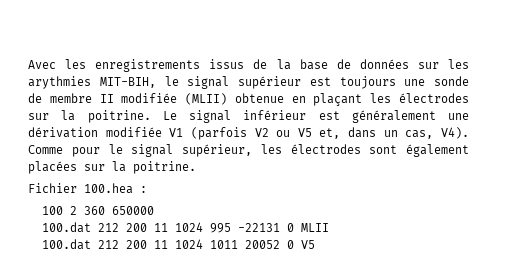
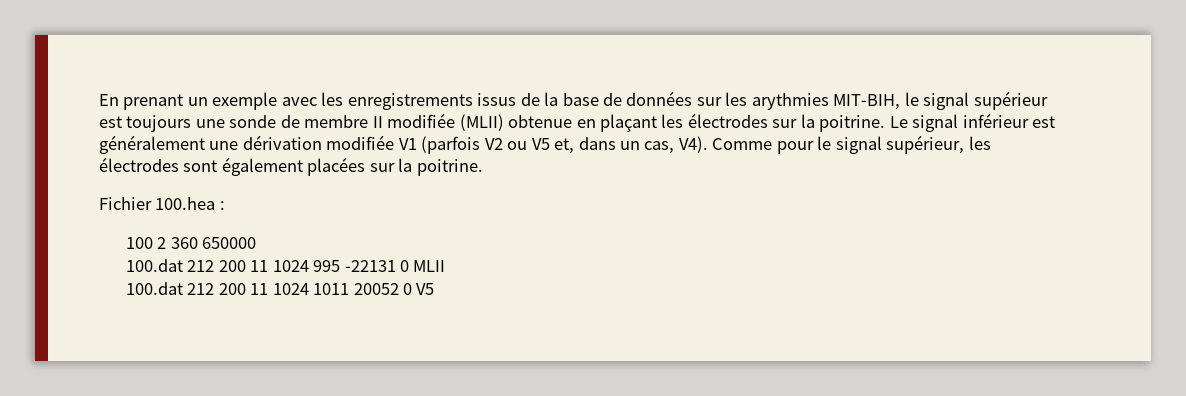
[28,60,56,69] Avec -> [99,92,317,110] En prenant un exemple avec

